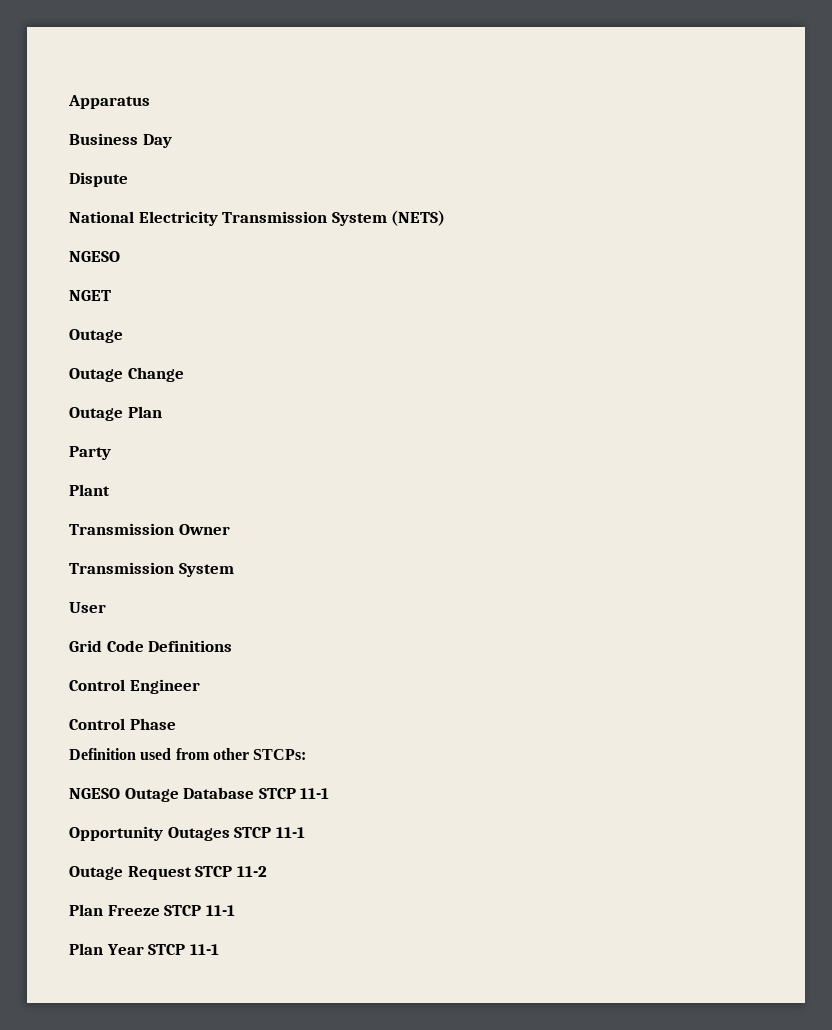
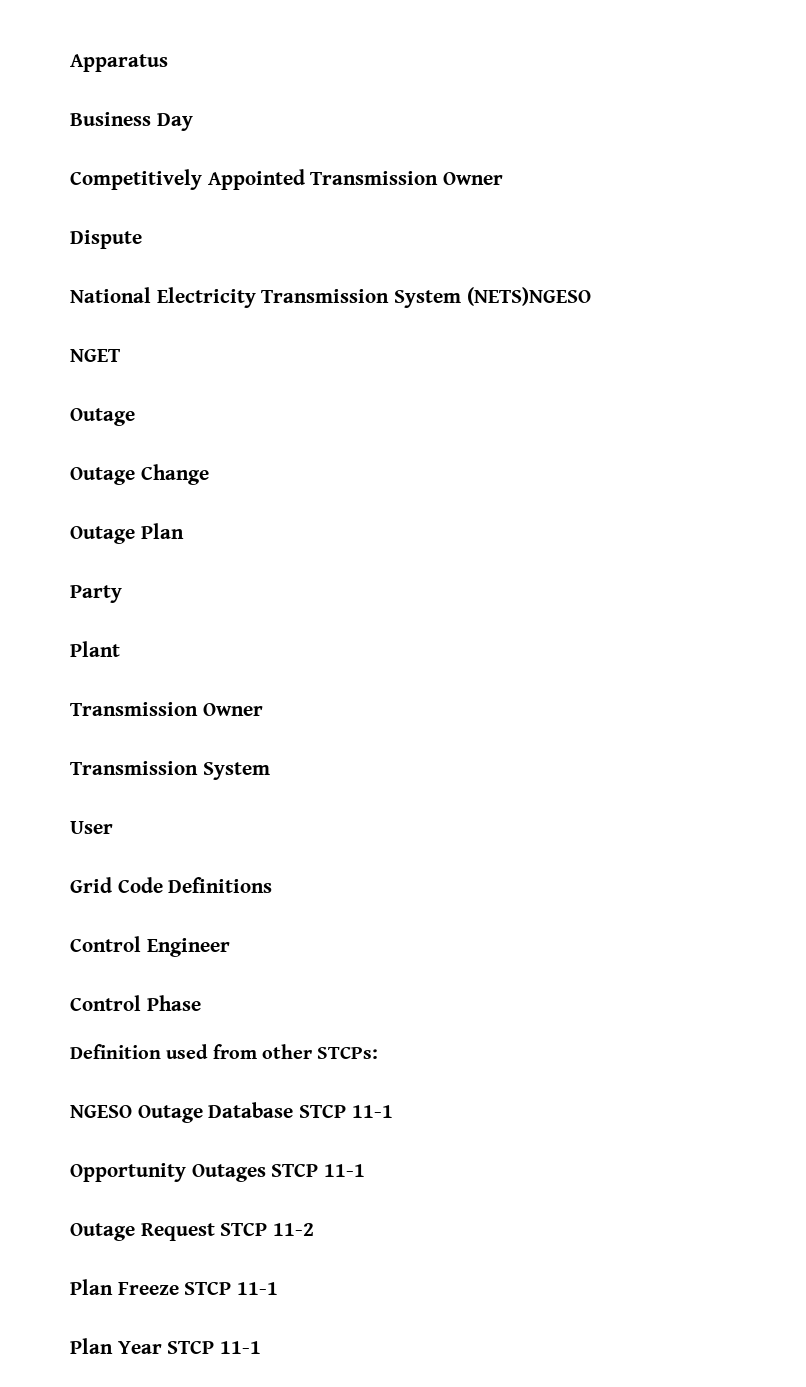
(172, 141) none -> [70,169,504,190] // Competitively Appointed Transmission Owner
[391,210,446,226] [69,251,120,262] (NETS) // NGESO -> [466,287,591,306] (NETS)NGESO

